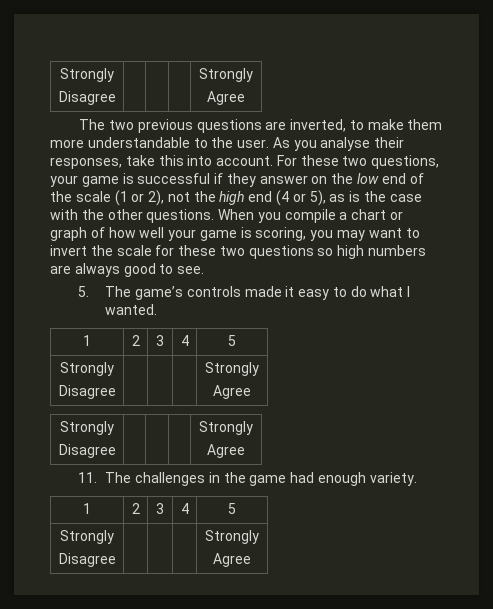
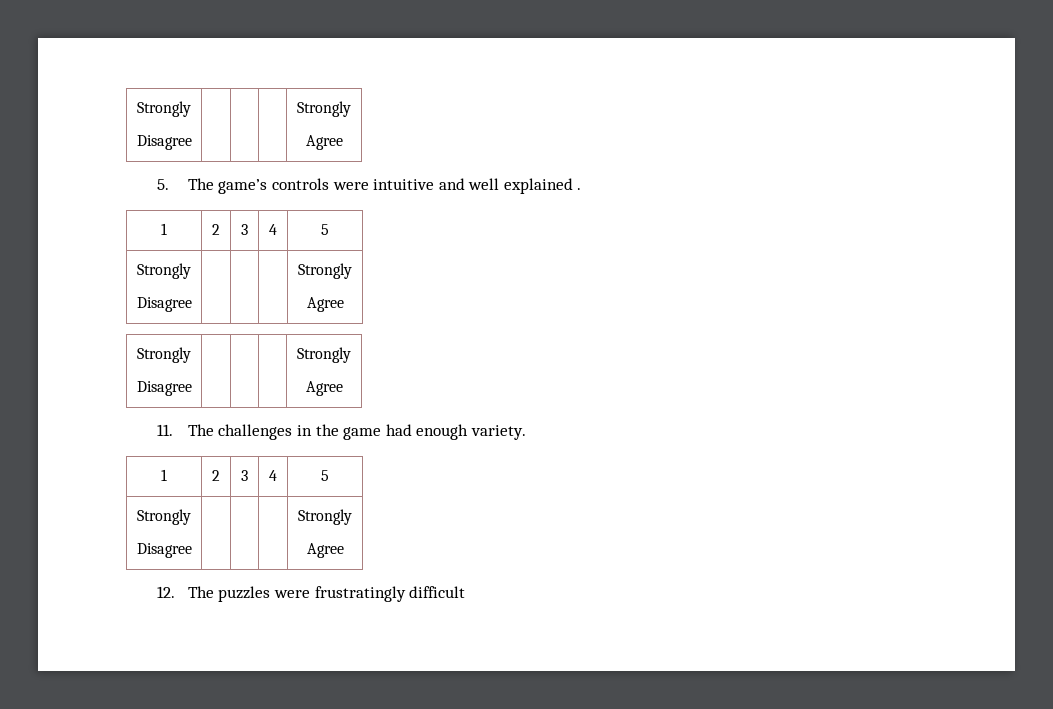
[60,68,114,82] [58,91,116,105] [199,68,253,82] [207,91,245,105] [79,119,443,133] [50,137,405,151] [50,155,440,169] [50,173,424,187] [50,190,422,206] [50,209,404,223] [50,227,420,241] [50,245,427,259] [50,263,205,277] [77,286,411,300] [105,304,158,315] Strongly // Disagree | | | | Strongly // Agree // The two previous questions are inverted, to make them more understandable to the user. As you analyse their responses, take this into account. For these two questions, your game is successful if they answer on the low end of the scale (1 or 2), not the high end (4 or 5), as is the case with the other questions. When you compile a chart or graph of how well your game is scoring, you may want to invert the scale for these two questions so high numbers are always good to see. // 5. The game’s controls made it easy to do what I wanted. -> [137,101,191,117] [136,135,192,150] [297,101,351,117] [305,135,343,150] [156,178,582,194] Strongly // Disagree | | | | Strongly // Agree // 5. The game’s controls were intuitive and well explained .
(251, 560) none -> [156,586,466,602] // 12. The puzzles were frustratingly difficult

